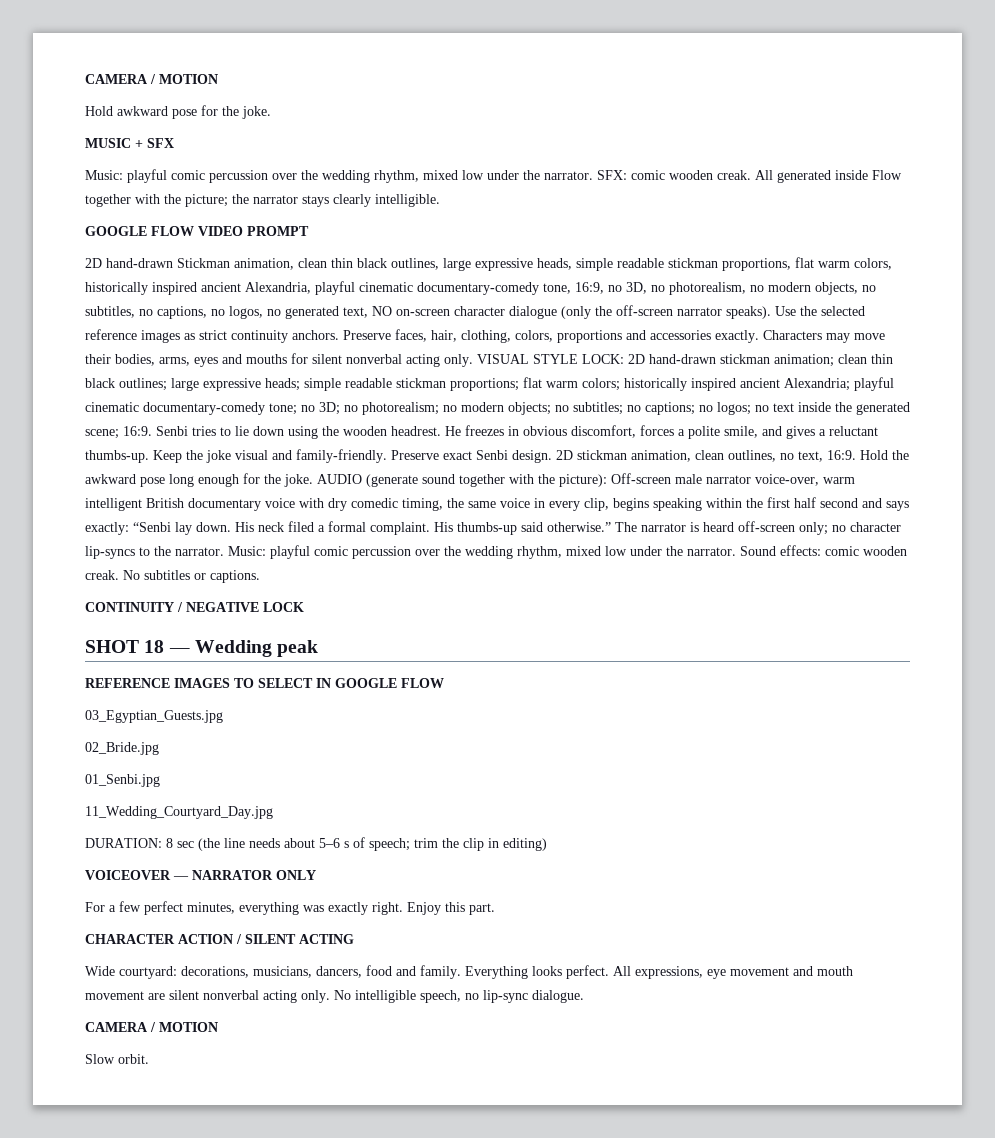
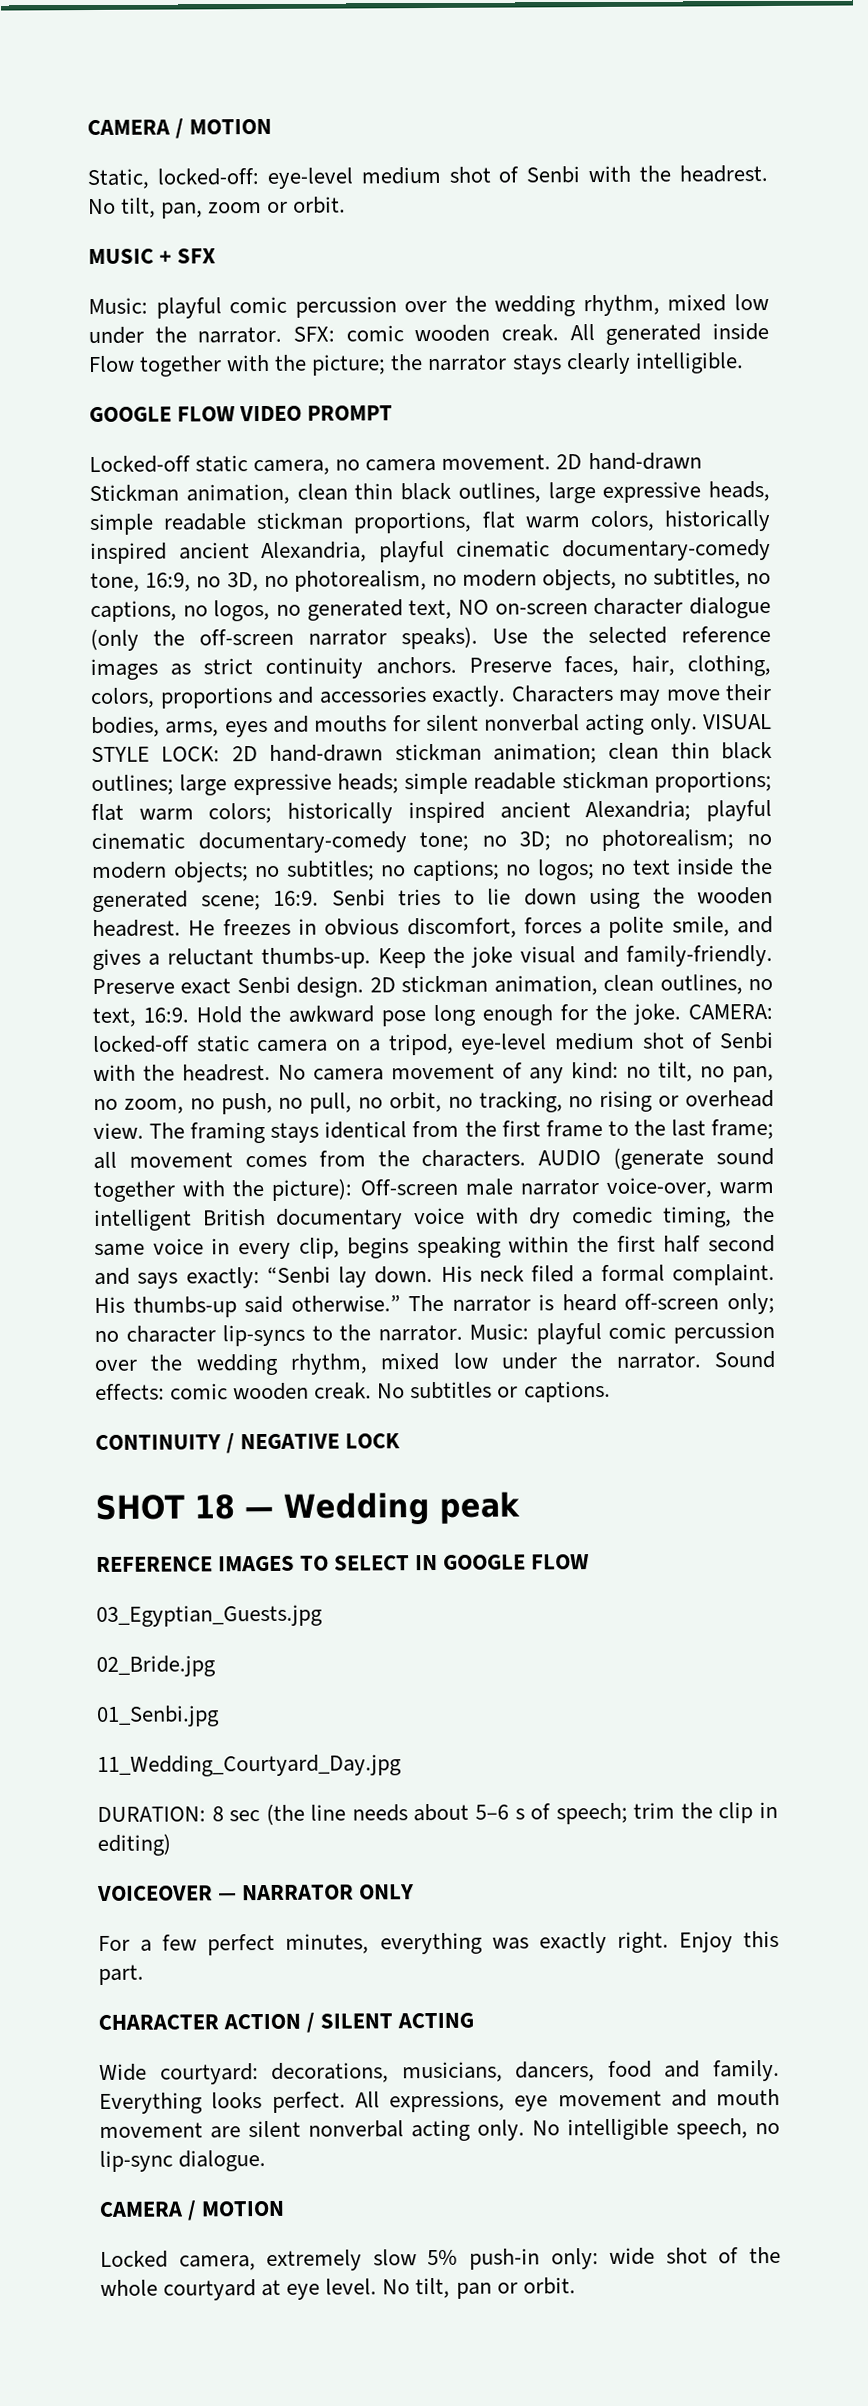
[85,74,218,84] [85,105,271,119] CAMERA / MOTION // Hold awkward pose for the joke. -> [87,118,273,139] [87,165,768,190] [88,196,347,219] CAMERA / MOTION // Static, locked-off: eye-level medium shot of Senbi with the headrest. No tilt, pan, zoom or orbit.
(309, 231) none -> [89,454,552,476] Locked-off static camera, no camera movement.
(313, 480) none -> [688,1003,773,1020] [93,1031,774,1056] [93,1061,774,1084] [93,1089,774,1115] [93,1118,775,1144] [93,1149,527,1170] CAMERA: locked-off static camera on a tripod, eye-level medium shot of Senbi with the headrest. No camera movement of any kind: no tilt, no pan, no zoom, no push, no pull, no orbit, no tracking, no rising or overhead view. The framing stays identical from the first frame to the last frame; all movement comes from the characters.
[85,1054,115,1064] Slow -> [100,2246,782,2272] [100,2277,518,2301] Locked camera, extremely slow 5% push-in only: wide shot of the whole courtyard at eye level. No tilt, pan or

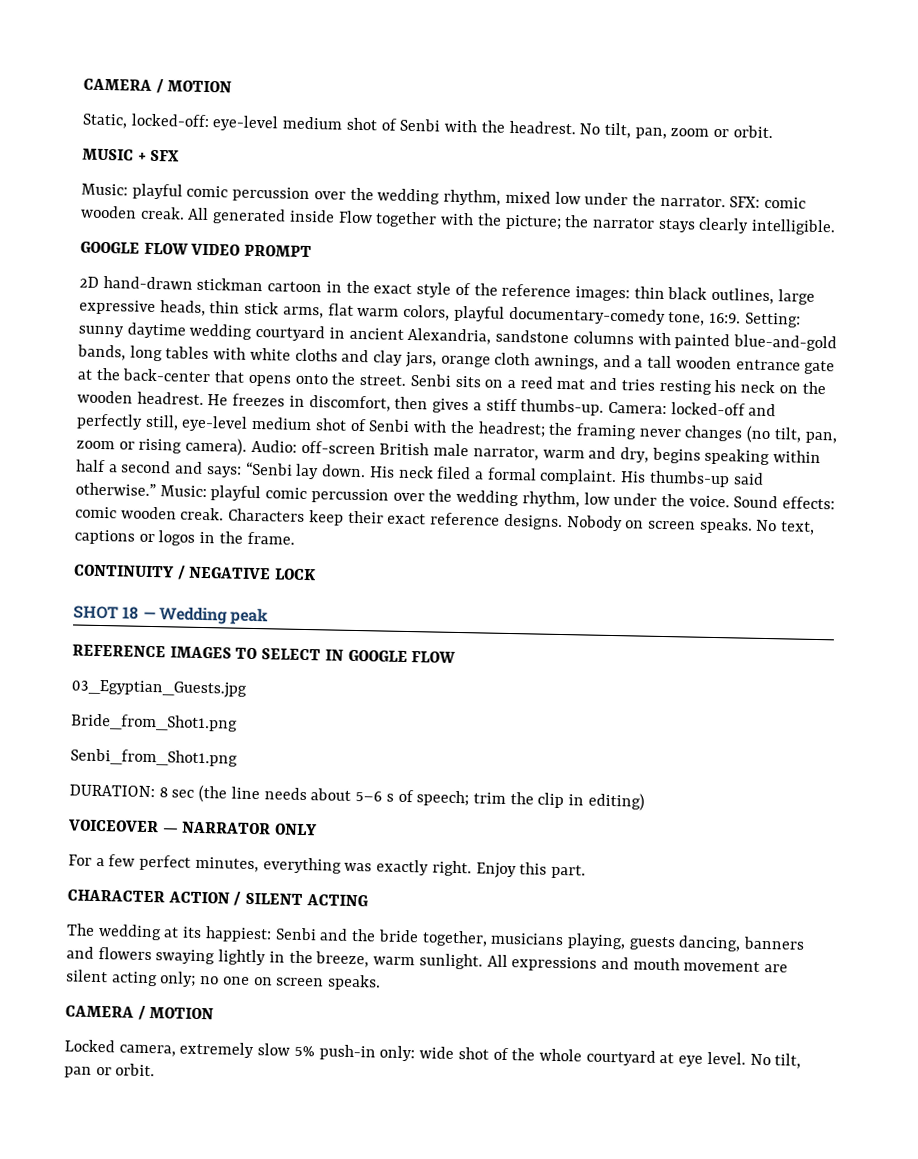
[89,452,702,476] [89,483,348,505] Locked-off static camera, no camera movement. 2D hand-drawn Stickman animation, clean -> [79,275,630,302] 2D hand-drawn stickman cartoon in the exact style of the reference images:
[89,509,771,536] [90,538,771,565] [90,568,771,593] [90,596,771,623] [90,625,771,652] [90,654,771,681] [90,683,772,709] [91,713,772,738] [91,741,772,764] [91,770,772,796] [91,799,772,824] [91,829,772,854] [91,857,773,883] [92,887,641,913] simple readable stickman proportions, flat warm colors, historically inspired ancient Alexandria, playful cinematic documentary-comedy tone, 16:9, no 3D, no photorealism, no modern objects, no subtitles, no captions, no logos, no generated text, NO on-screen character dialogue (only the off-screen narrator speaks). Use the selected reference images as strict continuity anchors. Preserve faces, hair, clothing, colors, proportions and accessories exactly. Characters may move their bodies, arms, eyes and mouths for silent nonverbal acting only. VISUAL STYLE LOCK: 2D hand-drawn stickman animation; clean thin black outlines; large expressive heads; simple readable stickman proportions; flat warm colors; historically inspired ancient Alexandria; playful cinematic documentary-comedy tone; no 3D; no photorealism; no modern objects; no subtitles; no captions; no logos; no text inside the generated scene; 16:9. Senbi tries to lie down using -> [209,301,801,328] [78,322,837,352] [77,344,836,375] [77,367,798,395] thin stick arms, flat warm colors, playful documentary-comedy tone, 16:9. Setting: sunny daytime wedding courtyard in ancient Alexandria, sandstone columns with painted blue-and-gold bands, long tables with white cloths and clay jars, orange cloth awnings, and a tall wooden entrance gate at the back-center that opens onto the street. Senbi sits on a reed mat and tries resting his neck on
[324,915,773,939] [92,944,773,971] [92,974,773,998] [92,1003,773,1028] [93,1031,774,1056] [93,1061,774,1084] [93,1089,774,1115] [93,1118,775,1144] [93,1147,774,1170] [93,1177,774,1203] [94,1205,775,1232] [94,1234,775,1260] [94,1267,260,1289] obvious discomfort, forces a polite smile, and gives a reluctant thumbs-up. Keep the joke visual and family-friendly. Preserve exact Senbi design. 2D stickman animation, clean outlines, no text, 16:9. Hold the awkward pose long enough for the joke. CAMERA: locked-off static camera on a tripod, eye-level medium shot of Senbi with the headrest. No camera movement of any kind: no tilt, no pan, no zoom, no push, no pull, no orbit, no tracking, no rising or overhead view. The framing stays identical from the first frame to the last frame; all movement comes from the characters. AUDIO (generate sound together with the picture): Off-screen male narrator voice-over, warm intelligent British documentary voice with dry comedic timing, the same voice in every clip, begins speaking within the first half second and says exactly: -> [308,395,777,417] [76,413,837,444] [76,437,822,466] [76,459,242,478] discomfort, then gives a stiff thumbs-up. Camera: locked-off and perfectly still, eye-level medium shot of Senbi with the headrest; the framing never changes (no tilt, pan, zoom or rising camera). Audio: off-screen British male narrator, warm and dry, begins speaking within half a second and says:
[408,1292,775,1315] [94,1321,775,1347] [94,1352,701,1376] The narrator is heard off-screen only; no character lip-syncs to the narrator. Music: playful comic percussion over the wedding rhythm, mixed low under the narrator. -> [159,485,730,508] Music: playful comic percussion over the wedding rhythm, low under the voice.
[377,1380,611,1403] No subtitles or captions. -> [228,508,816,535] [74,529,295,546] Characters keep their exact reference designs. Nobody on screen speaks. No text, captions or logos in the frame.
[96,1655,216,1678] [96,1705,220,1728] [97,1754,402,1778] 02_Bride.jpg // 01_Senbi.jpg // 11_Wedding_Courtyard_Day.jpg -> [71,713,238,732] [70,748,238,767] Bride_from_Shot1.png // Senbi_from_Shot1.png
[99,2059,780,2085] [99,2090,662,2115] Wide courtyard: decorations, musicians, dancers, food and family. Everything looks perfect. All expressions, eye movement -> [66,923,806,952] [66,946,598,972] The wedding at its happiest: Senbi and the bride together, musicians playing, guests dancing, banners and flowers swaying lightly in the breeze, warm sunlight. All expressions
[308,2118,780,2142] [99,2150,267,2173] nonverbal acting only. No intelligible speech, no lip-sync dialogue. -> [111,971,382,991] acting only; no one on screen speaks.

